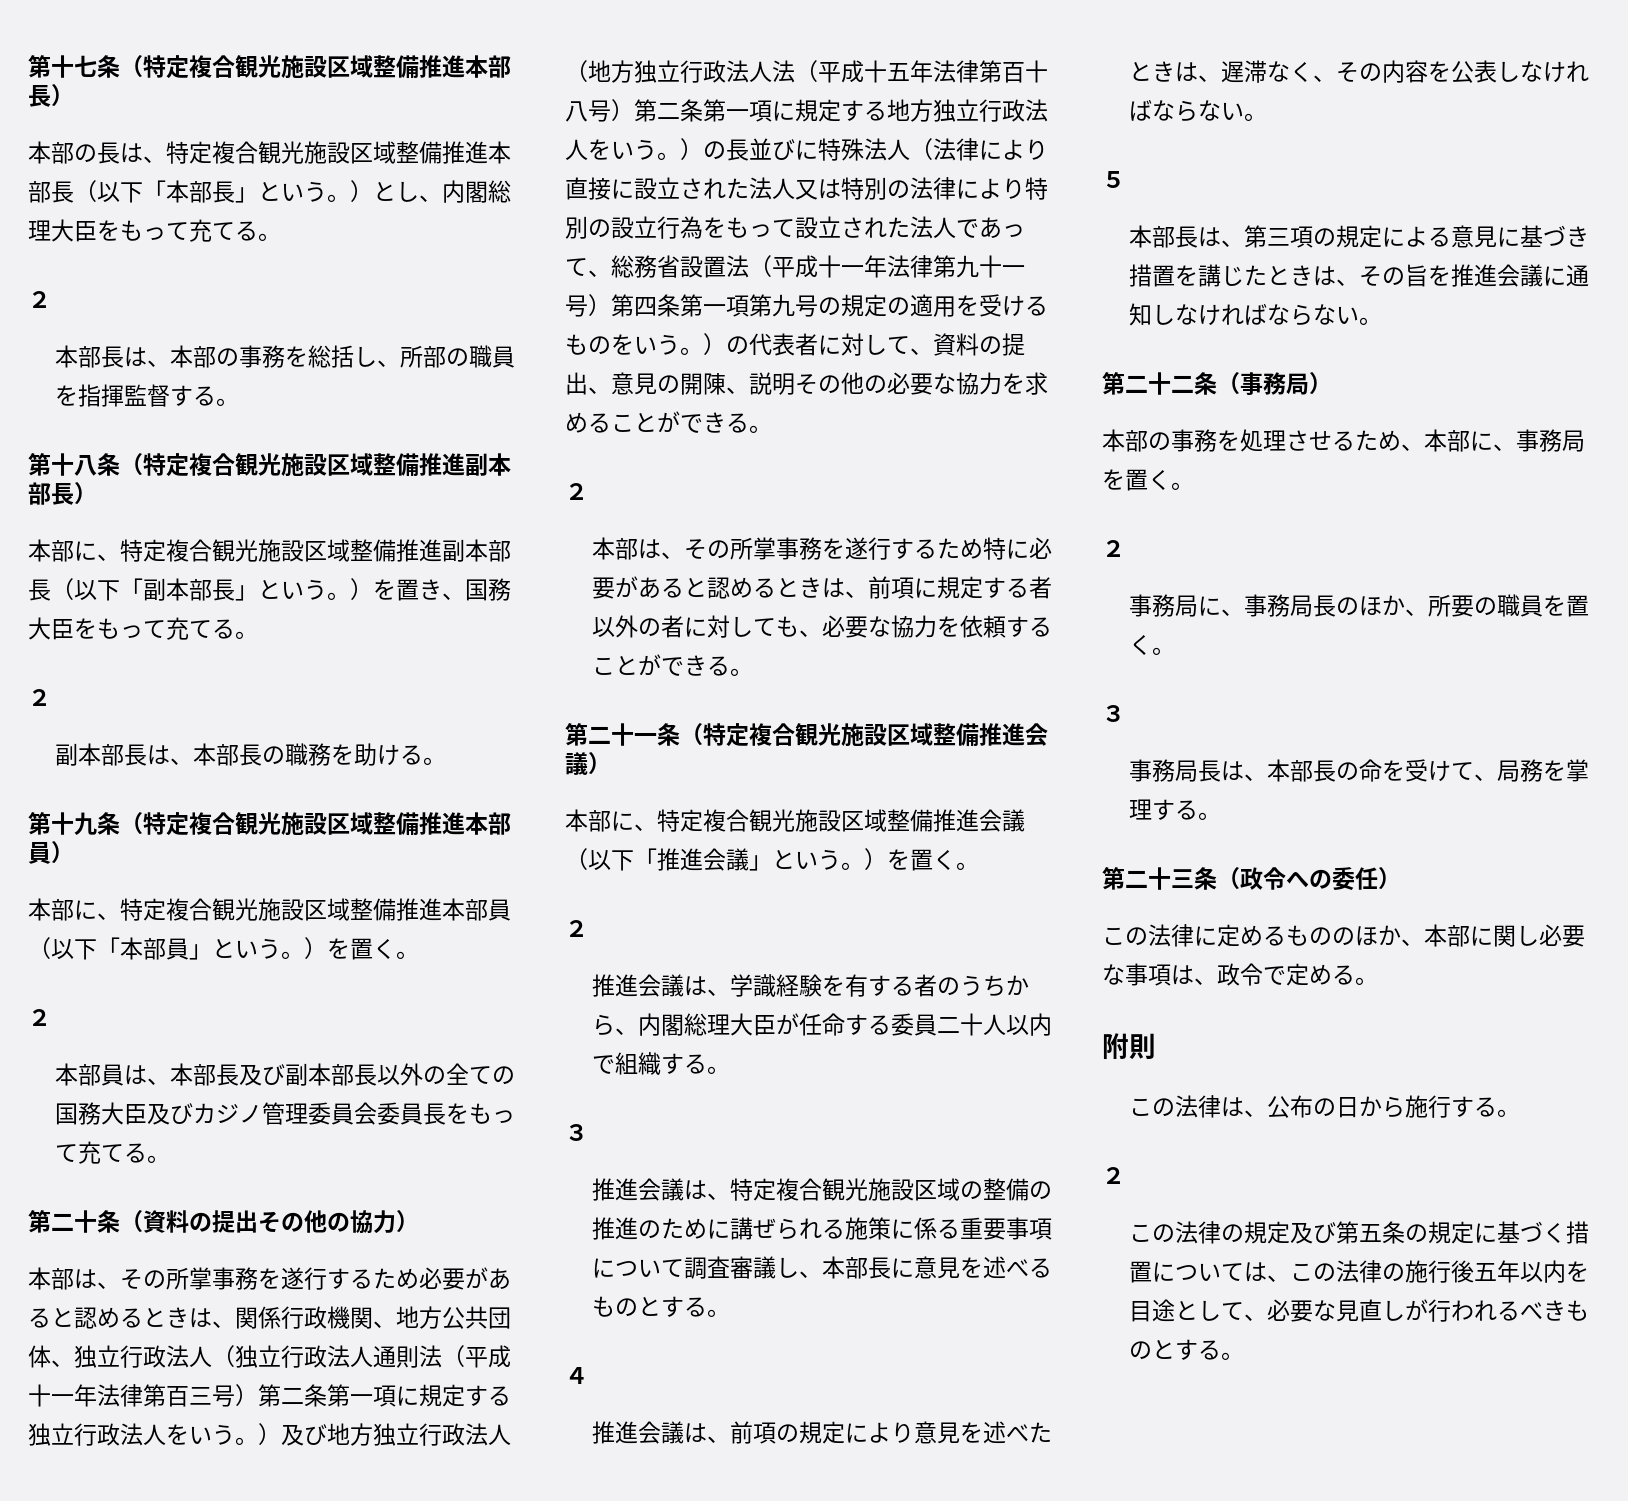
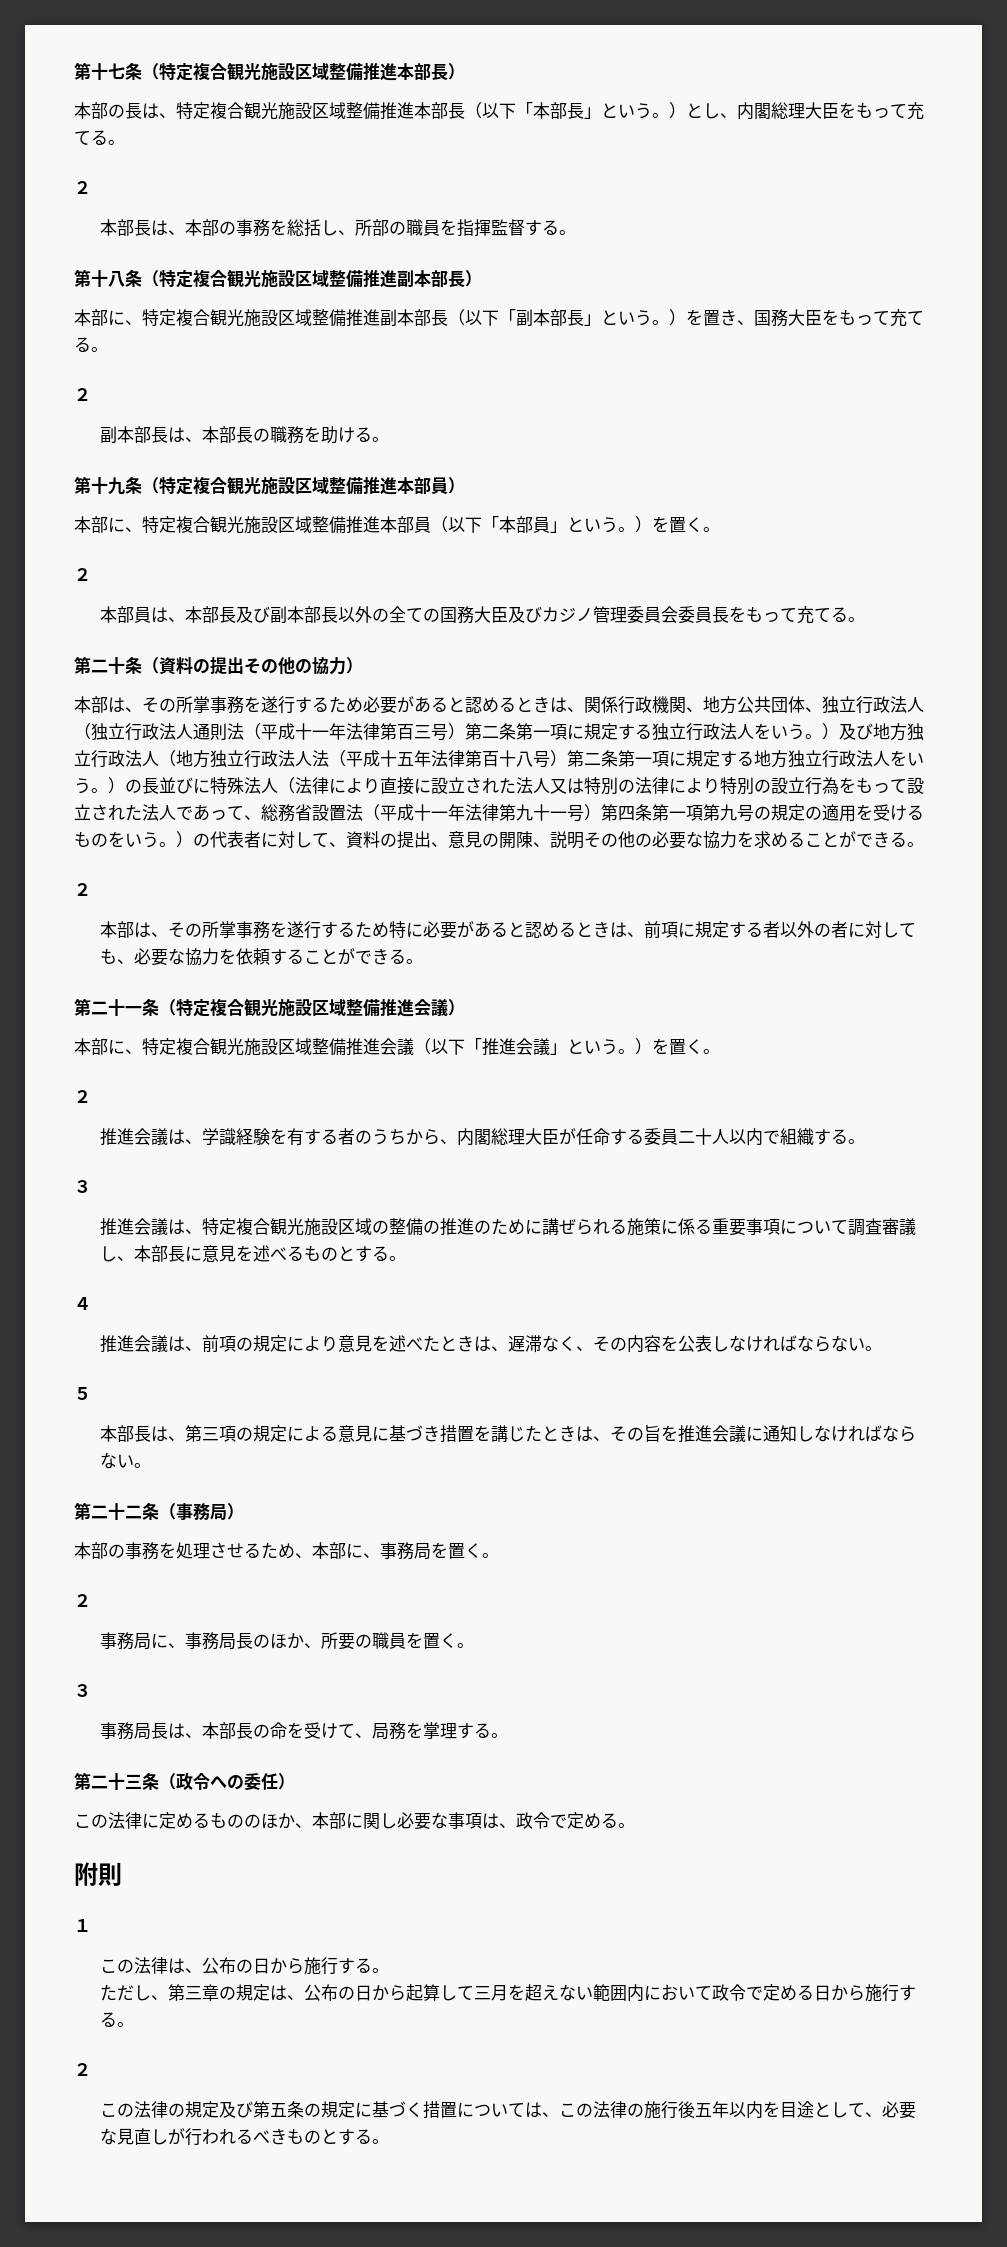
(1156, 1046) none -> [74,1919,91,1932] // １
(1520, 1113) none -> [100,1984,917,2002] [100,2012,135,2027] // ただし、第三章の規定は、公布の日から起算して三月を超えない範囲内において政令で定める日から施行する。

